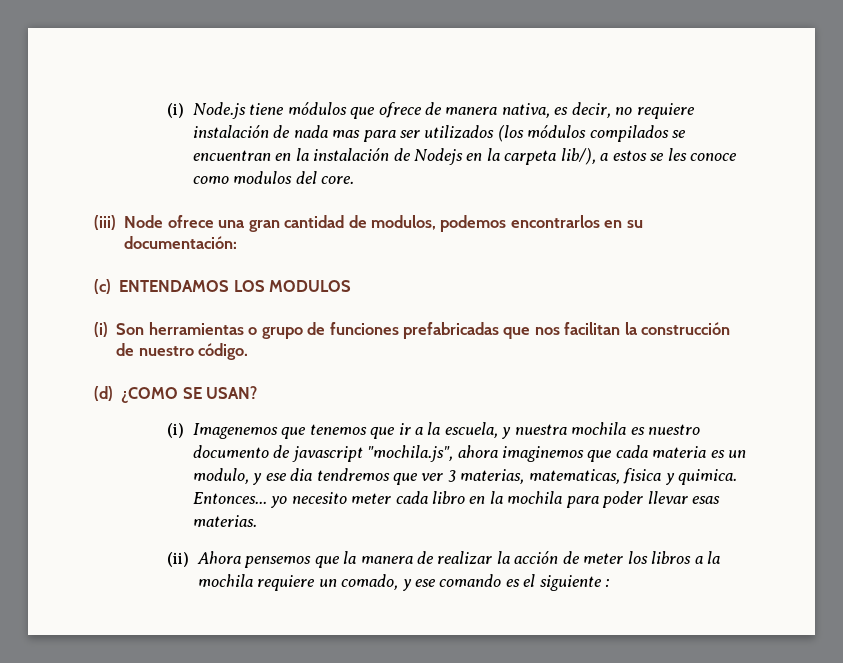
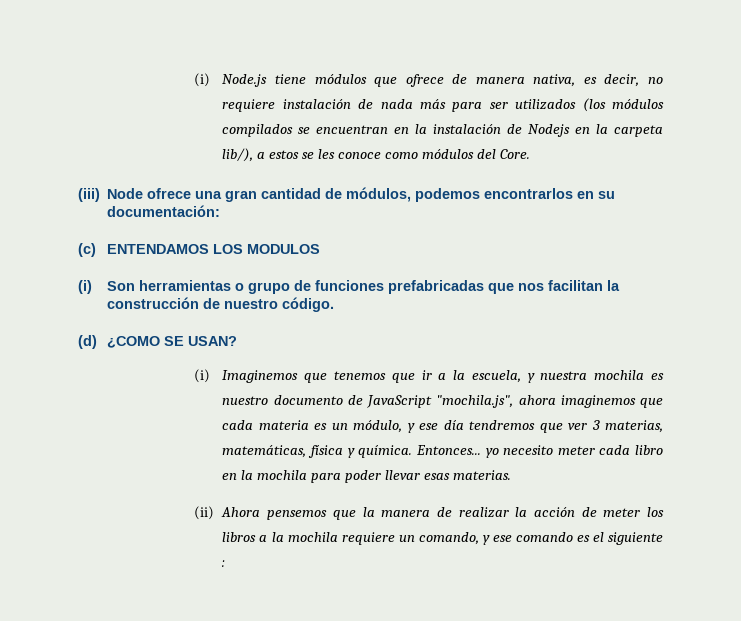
[332,130,361,138] mas -> [420,99,447,109] más
[233,171,355,184] modulos del core. -> [421,149,530,159] módulos del Core.
[370,215,436,230] modulos, -> [346,187,412,202] módulos,
[192,423,278,439] Imagenemos -> [222,370,299,383] Imaginemos
[291,446,363,462] javascript -> [367,395,433,408] JavaScript
[192,468,313,485] modulo, y ese dia -> [353,420,464,433] módulo, y ese día
[528,468,738,485] matematicas, fisica y quimica. -> [222,445,413,458] matemáticas, física y química.
[341,574,399,590] comado, -> [418,532,479,545] comando,

